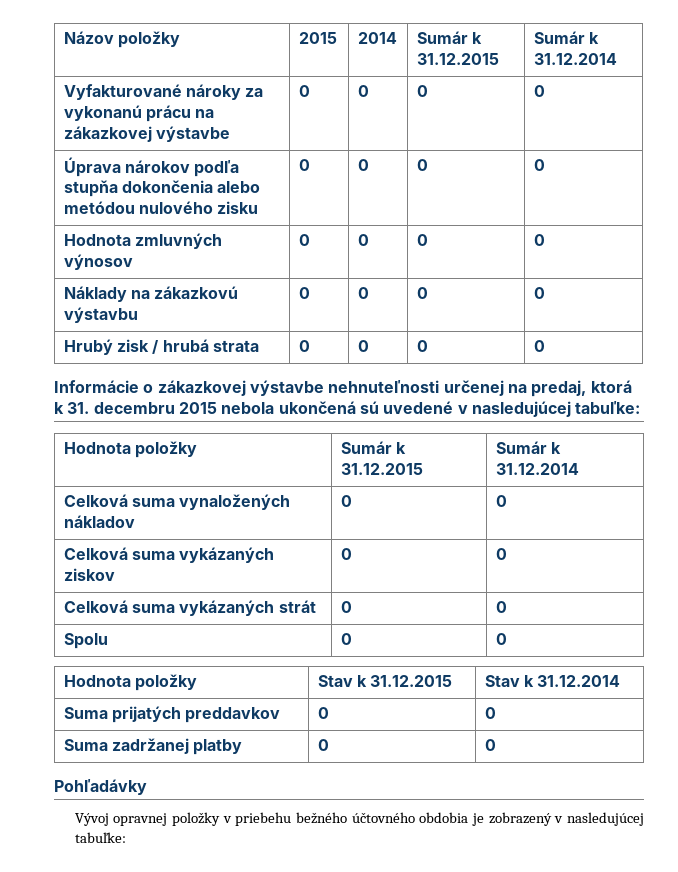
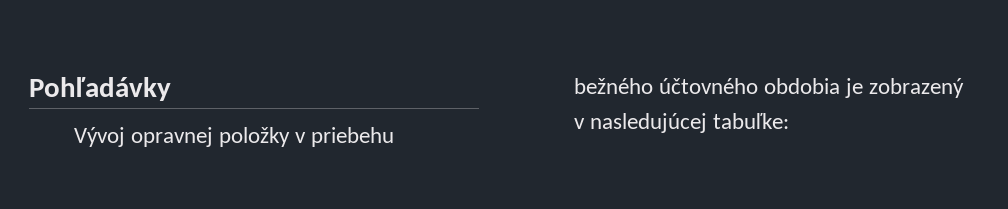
[63,31,181,48] [298,32,337,44] [357,32,397,44] [416,31,483,44] [416,53,499,65] [533,31,600,44] [533,53,617,65] [63,84,264,100] [63,105,215,122] [63,126,231,142] [298,85,310,97] [357,85,369,97] [416,85,428,97] [533,85,545,97] [63,157,240,177] [63,180,261,197] [63,201,259,214] [298,159,310,171] [357,159,369,171] [416,159,428,171] [533,159,545,171] [63,233,223,249] [63,254,133,270] [298,234,310,246] [357,234,369,246] [416,234,428,246] [533,234,545,246] [63,286,239,302] [63,307,138,323] [298,287,310,299] [357,287,369,299] [416,287,428,299] [533,287,545,299] [63,339,260,355] [298,340,310,352] [357,340,369,352] [416,340,428,352] [533,340,545,352] [54,380,632,397] [54,401,641,417] [63,441,198,458] [340,441,407,454] [340,463,423,475] [495,441,562,454] [495,463,579,475] [63,494,291,510] [63,515,135,528] [340,495,352,507] [495,495,507,507] [63,547,275,563] [63,568,115,581] [340,548,352,560] [495,548,507,560] [63,600,316,616] [340,601,352,613] [495,601,507,613] [63,633,108,649] [340,633,352,645] [495,633,507,645] [63,674,198,691] [317,675,453,687] [484,675,621,687] [63,706,281,723] [317,707,329,719] [484,707,496,719] [63,738,243,755] [317,739,329,751] [484,739,496,751] Názov položky | 2015 | 2014 | Sumár k 31.12.2015 | Sumár k 31.12.2014 // Vyfakturované nároky za vykonanú prácu na zákazkovej výstavbe | 0 | 0 | 0 | 0 // Úprava nárokov podľa stupňa dokončenia alebo metódou nulového zisku | 0 | 0 | 0 | 0 // Hodnota zmluvných výnosov | 0 | 0 | 0 | 0 // Náklady na zákazkovú výstavbu | 0 | 0 | 0 | 0 // Hrubý zisk / hrubá strata | 0 | 0 | 0 | 0 // Informácie o zákazkovej výstavbe nehnuteľnosti určenej na predaj, ktorá k 31. decembru 2015 nebola ukončená sú uvedené v nasledujúcej tabuľke: // Hodnota položky | Sumár k 31.12.2015 | Sumár k 31.12.2014 // Celková suma vynaložených nákladov | 0 | 0 // Celková suma vykázaných ziskov | 0 | 0 // Celková suma vykázaných strát | 0 | 0 // Spolu | 0 | 0 // Hodnota položky | Stav k 31.12.2015 | Stav k 31.12.2014 // Suma prijatých preddavkov | 0 | 0 // Suma zadržanej platby | 0 | 0 // -> (29, 89) none

